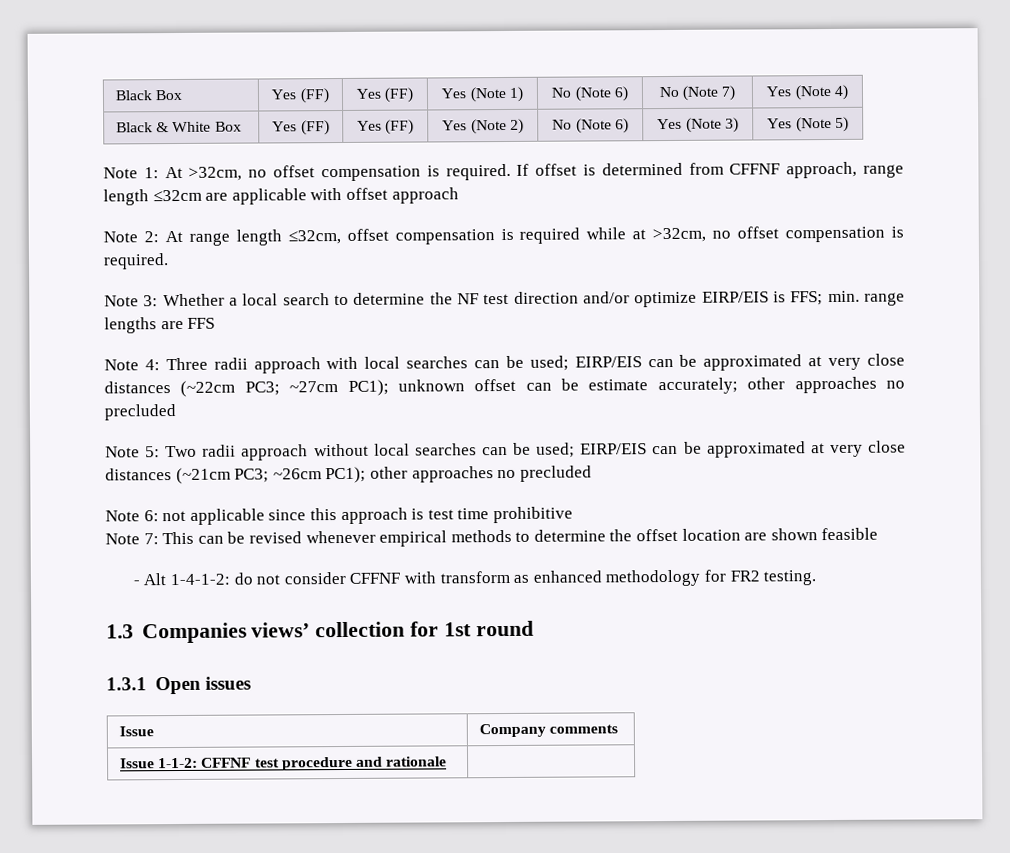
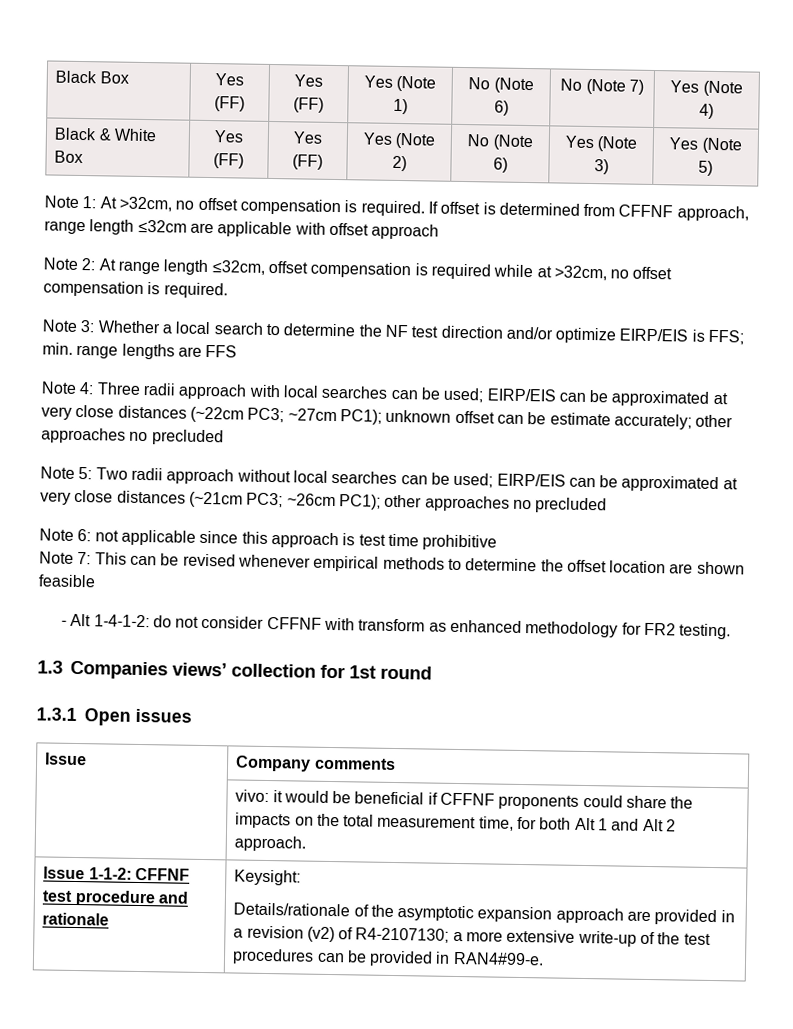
(619, 729) none -> [235,789,694,810] [235,812,677,832] [234,835,307,852] // | vivo: it would be beneficial if CFFNF proponents could share the impacts on the total measurement time, for both Alt 1 and Alt 2 approach.
(448, 761) none -> [234,869,302,886] [233,902,735,926] [233,925,711,947] [232,948,544,967] Keysight: // Details/rationale of the asymptotic expansion approach are provided in a revision (v2) of R4-2107130; a more extensive write-up of the test procedures can be provided in RAN4#99-e.

